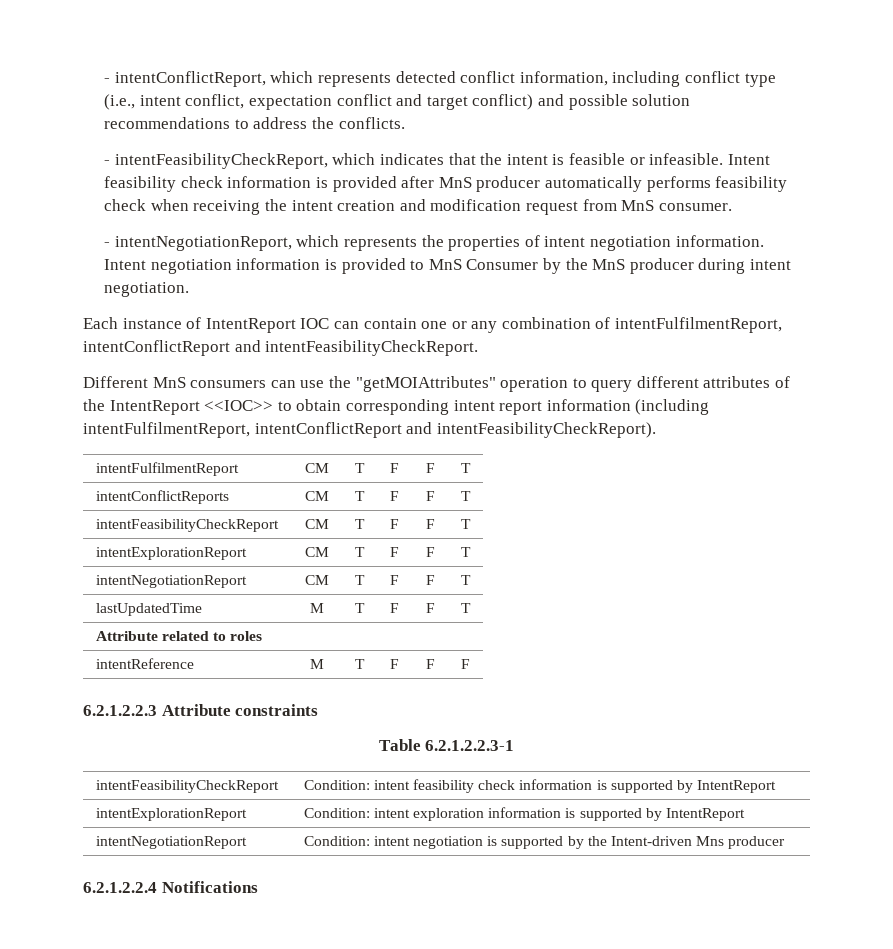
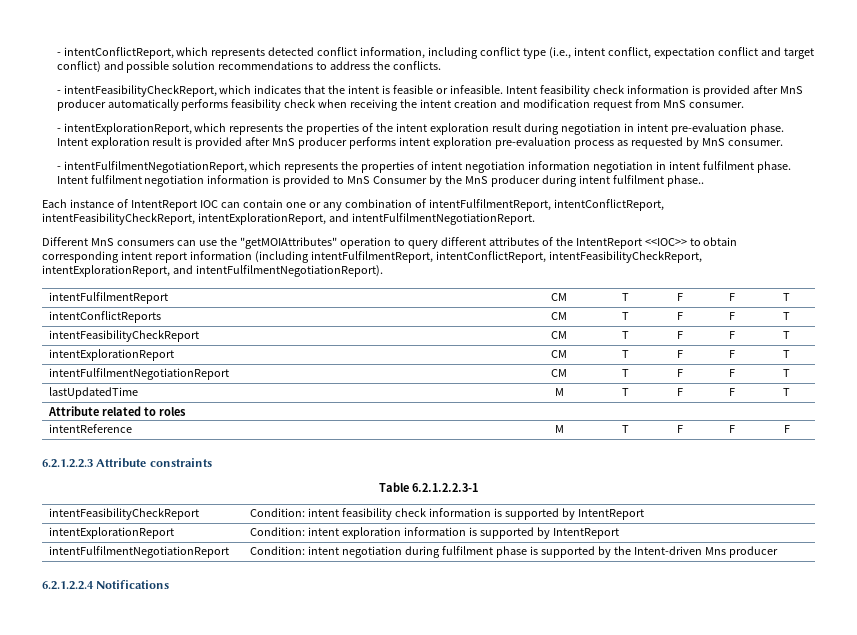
[114,236,292,251] intentNegotiationReport, -> [63,123,785,135] [56,137,784,149] [56,161,247,173] intentExplorationReport, which represents the properties of the intent exploration result during negotiation in intent pre-evaluation phase. Intent exploration result is provided after MnS producer performs intent exploration pre-evaluation process as requested by MnS consumer. // - intentFulfilmentNegotiationReport,
[675,235,764,247] [104,259,147,270] information. Intent -> [528,161,792,173] [56,175,142,184] information negotiation in intent fulfilment phase. Intent fulfilment
[104,282,190,297] negotiation. -> [613,175,705,187] fulfilment phase..
[83,340,479,356] intentConflictReport and intentFeasibilityCheckReport. -> [553,199,664,211] [42,213,535,225] intentConflictReport, intentFeasibilityCheckReport, intentExplorationReport, and intentFulfilmentNegotiationReport.
[254,422,656,438] intentConflictReport and intentFeasibilityCheckReport). -> [435,251,702,263] [42,265,383,277] intentConflictReport, intentFeasibilityCheckReport, intentExplorationReport, and intentFulfilmentNegotiationReport).
[95,575,247,588] intentNegotiationReport -> [49,368,230,380] intentFulfilmentNegotiationReport
[95,836,247,849] intentNegotiationReport -> [49,546,230,558] intentFulfilmentNegotiationReport
(484, 842) none -> [405,546,528,558] during fulfilment phase

